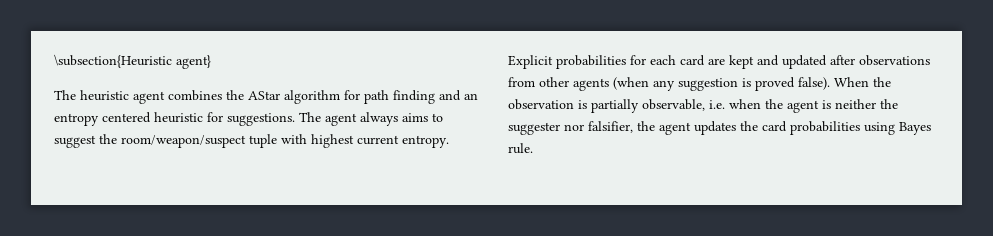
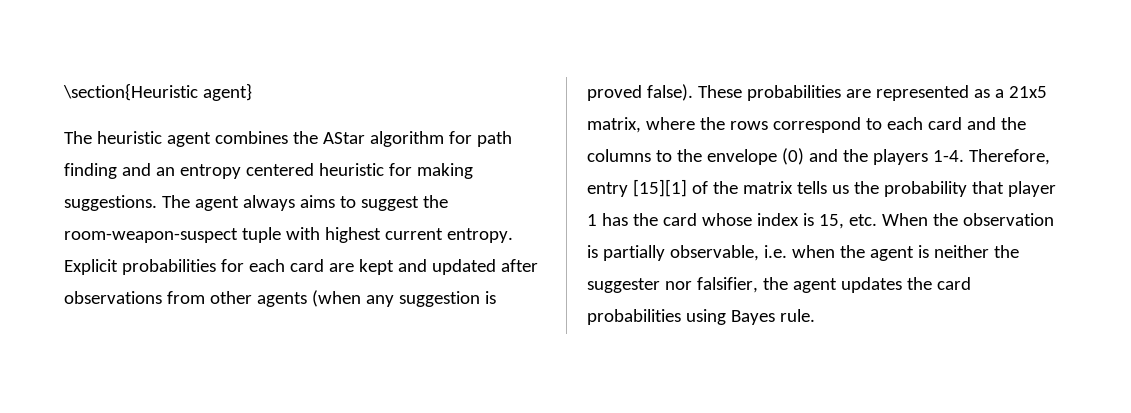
[54,54,172,68] \subsection{Heuristic -> [63,83,198,101] \section{Heuristic
(223, 117) none -> [416,163,473,179] making
[121,135,246,148] room/weapon/suspect -> [64,228,238,243] room-weapon-suspect
(830, 83) none -> [697,85,1047,101] [587,117,1026,133] [587,148,1050,165] [587,179,1056,197] [587,213,877,229] These probabilities are represented as a 21x5 matrix, where the rows correspond to each card and the columns to the envelope (0) and the players 1-4. Therefore, entry [15][1] of the matrix tells us the probability that player 1 has the card whose index is 15, etc.

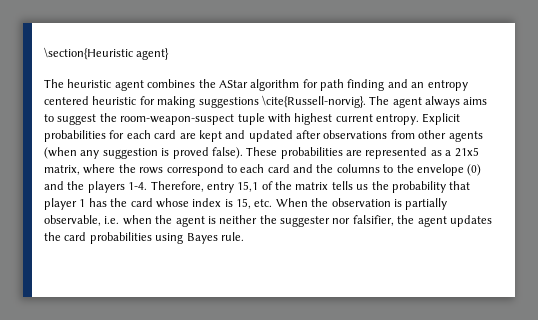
[64,195,157,211] suggestions. -> [198,95,366,108] suggestions \cite{Russell-norvig}.
[632,179,687,197] [15][1] -> [237,181,259,192] 15,1

